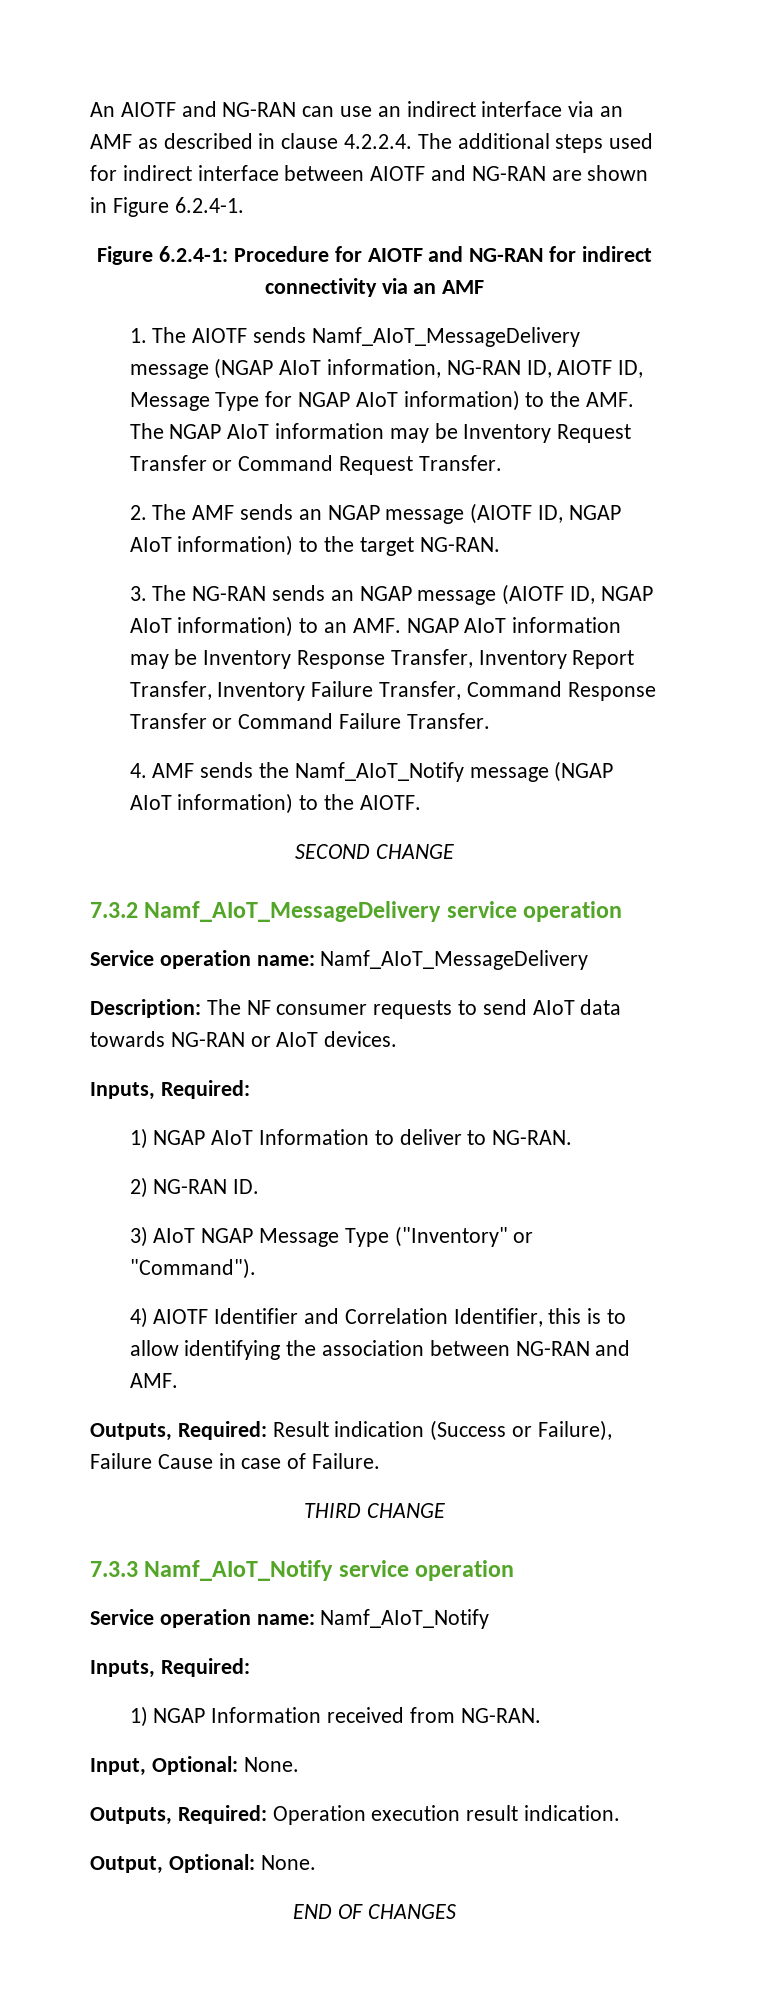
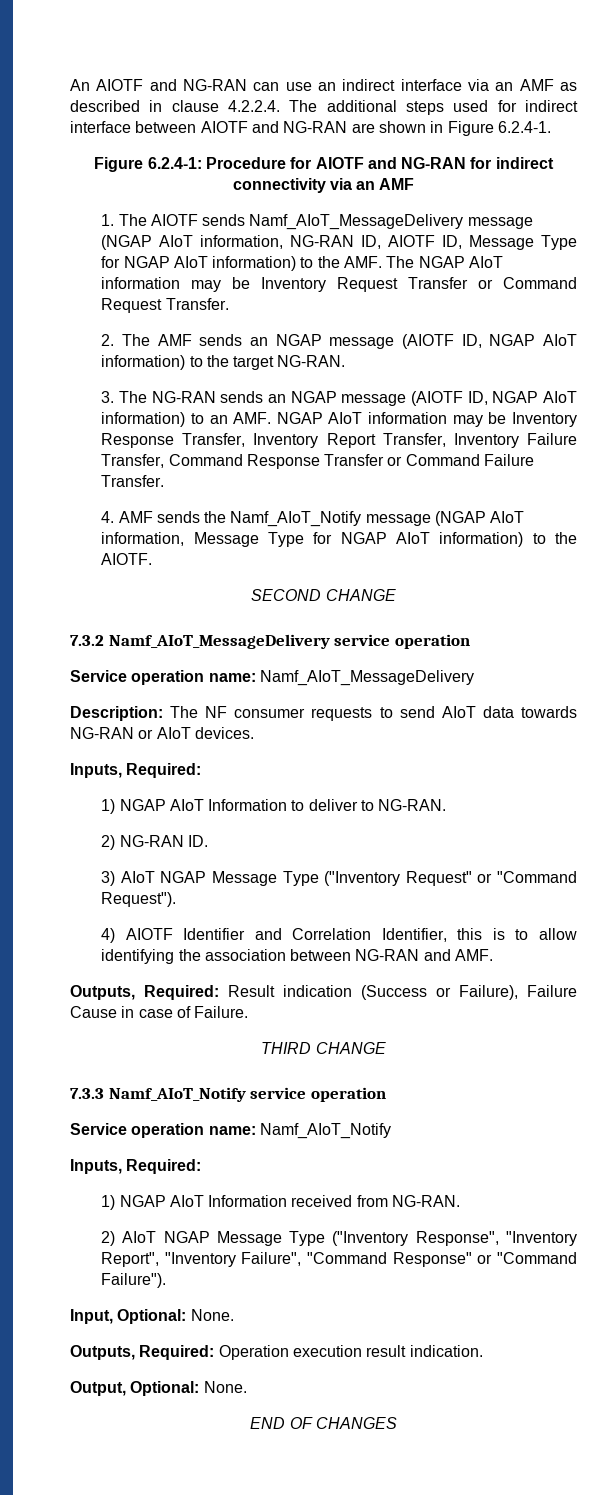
(172, 802) none -> [101,532,430,547] information, Message Type for NGAP AIoT
[394,1226,534,1247] [129,1258,256,1279] ("Inventory" or "Command"). -> [324,871,577,886] [101,892,177,907] ("Inventory Request" or "Command Request").
(206, 1715) none -> [169,1195,204,1207] AIoT
(541, 1715) none -> [101,1231,577,1246] [101,1252,578,1267] [101,1273,167,1288] // 2) AIoT NGAP Message Type ("Inventory Response", "Inventory Report", "Inventory Failure", "Command Response" or "Command Failure").

